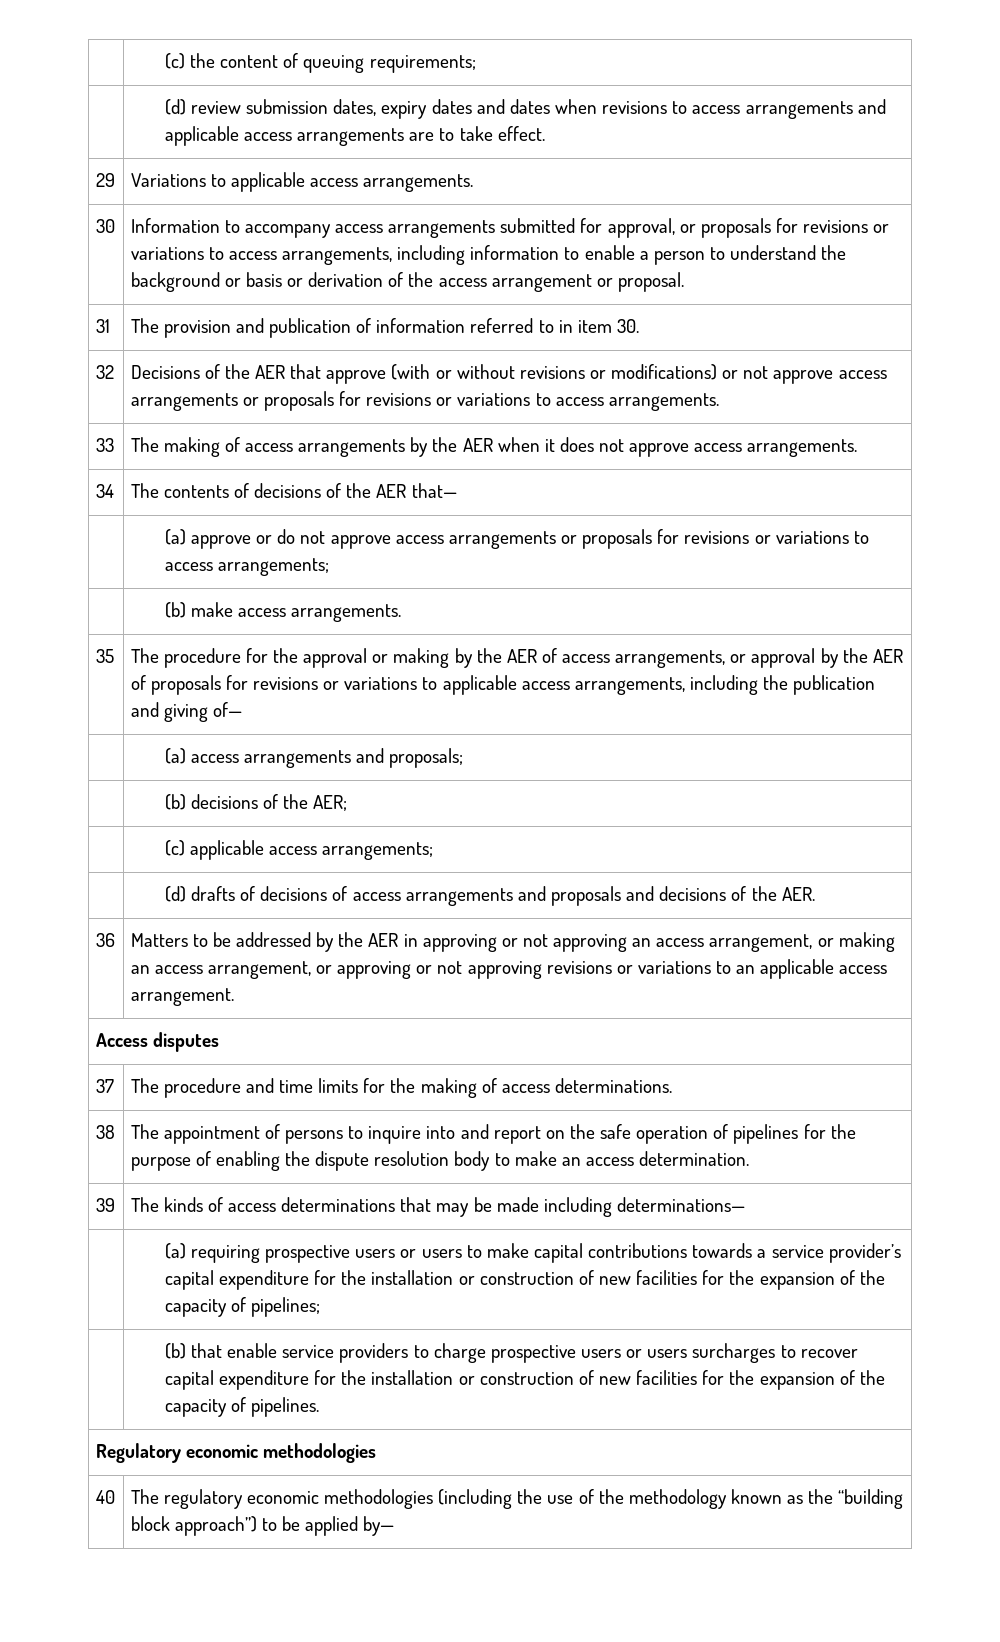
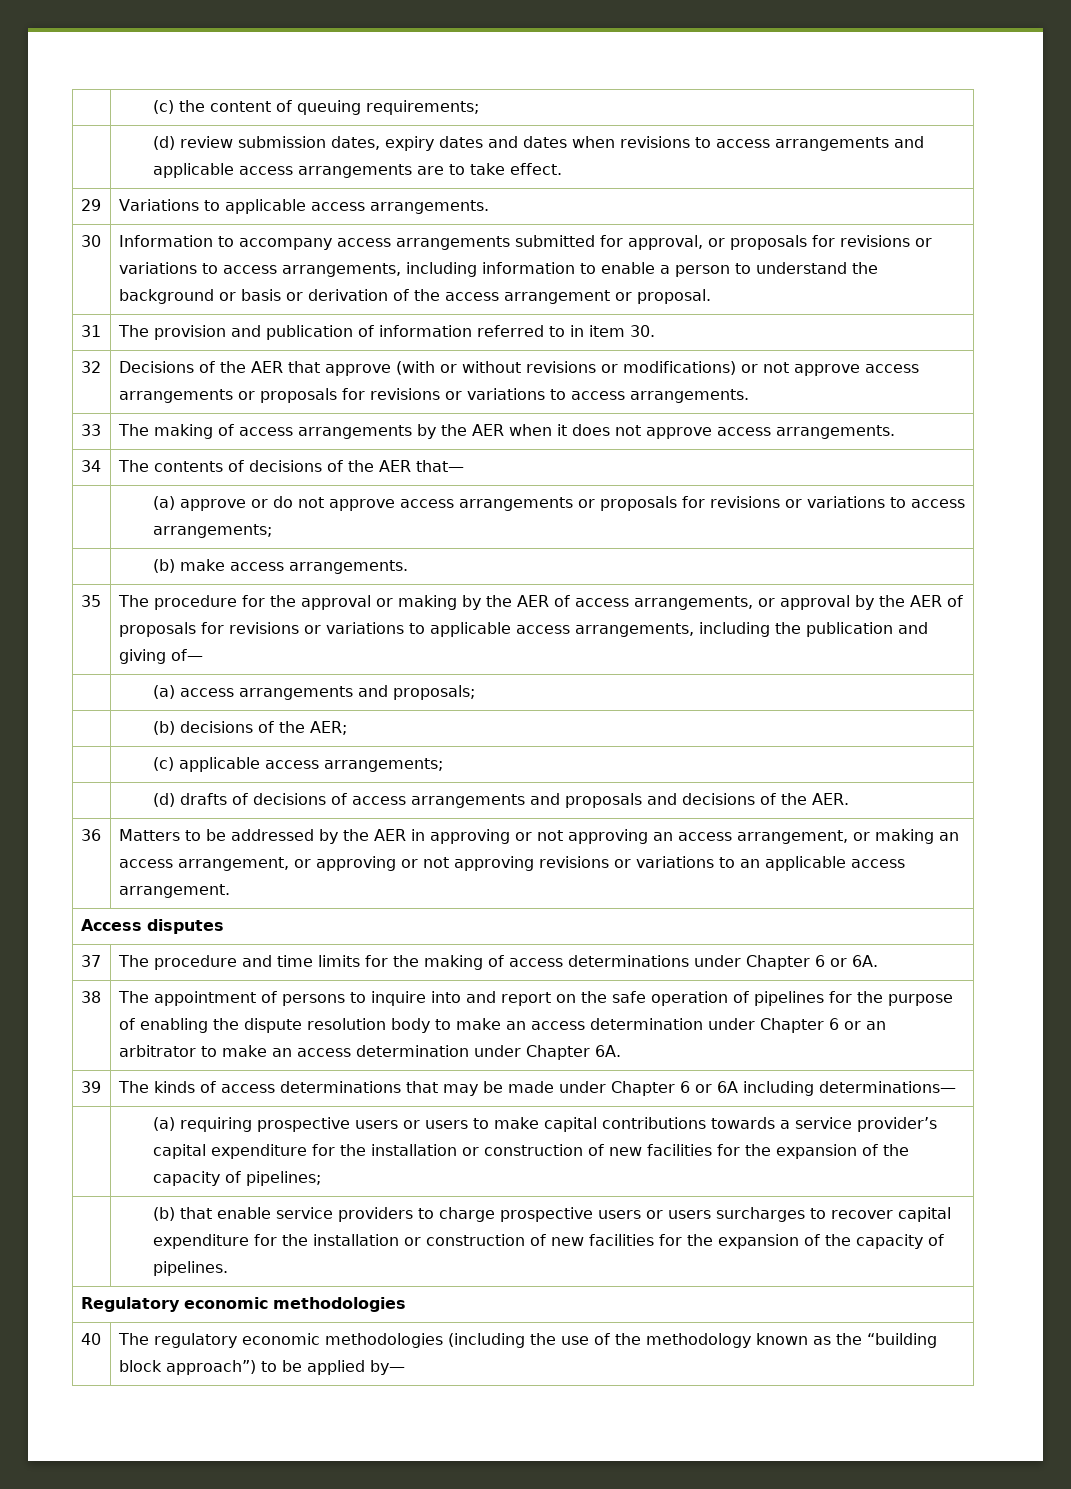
[554,1078,672,1093] determinations. -> [567,955,878,970] determinations under Chapter 6 or 6A.
[639,1151,750,1166] determination. -> [589,1018,886,1033] [118,1045,621,1060] determination under Chapter 6 or an arbitrator to make an access determination under Chapter 6A.
(539, 1204) none -> [558,1081,738,1096] under Chapter 6 or 6A

